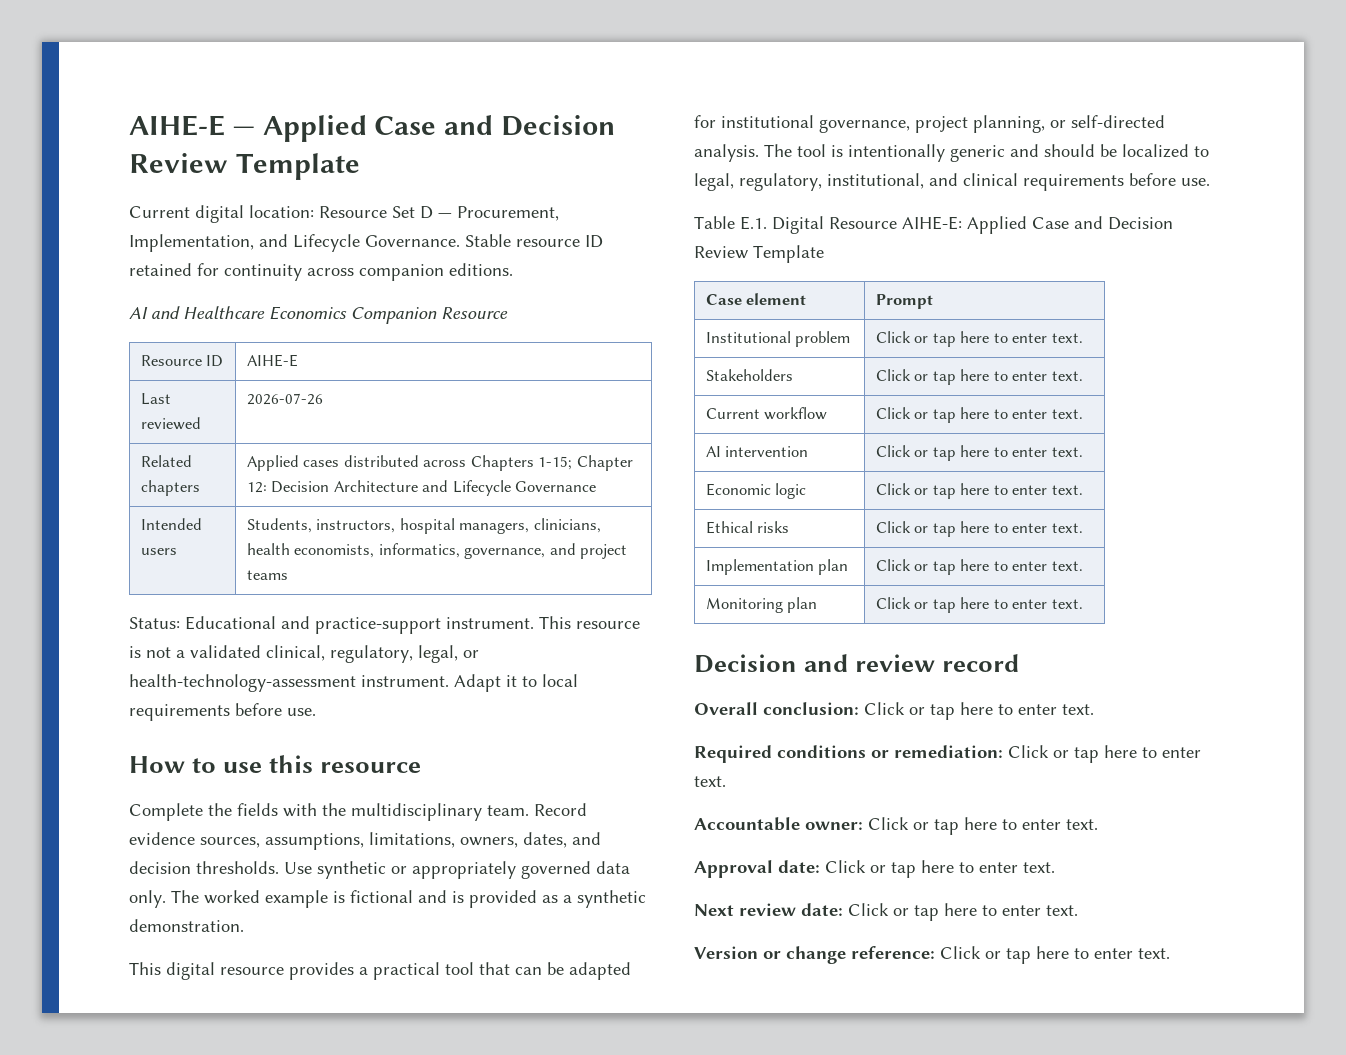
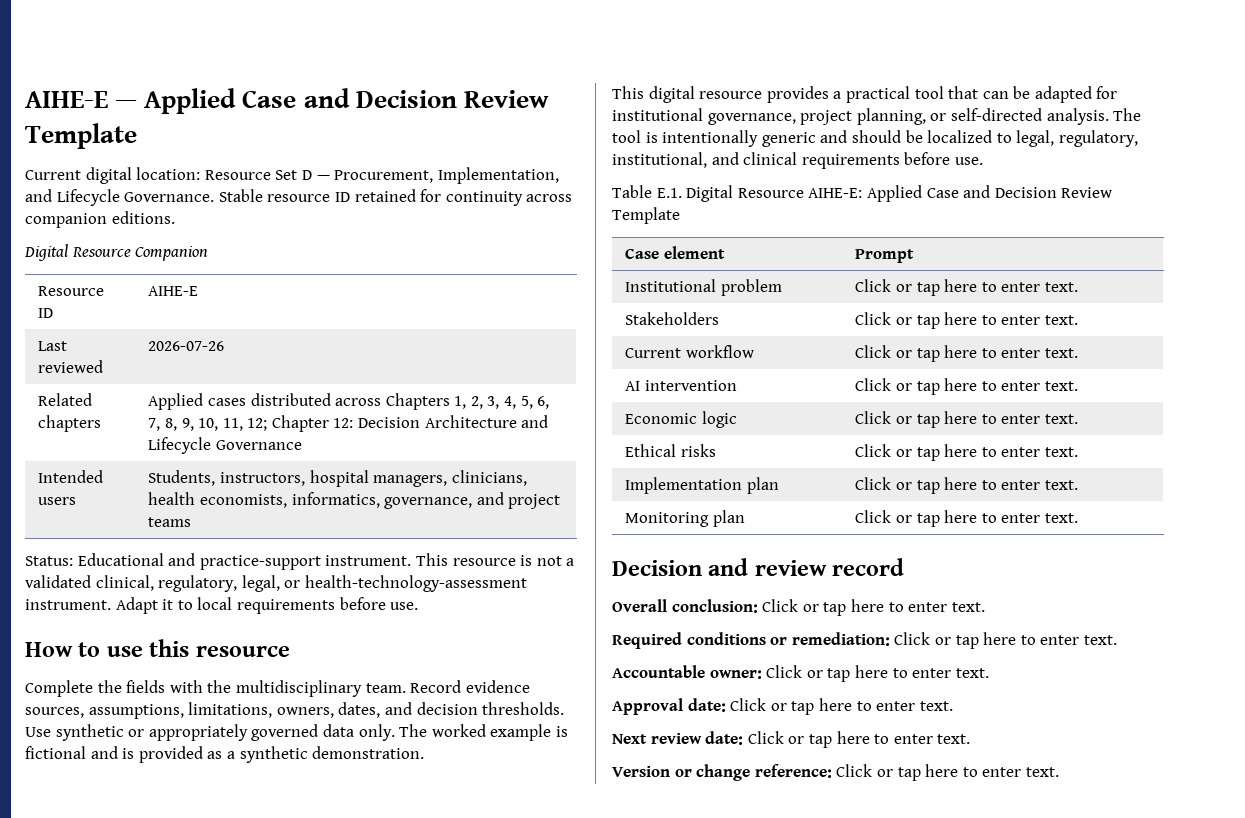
[129,306,347,320] AI and Healthcare Economics -> [24,244,131,261] Digital Resource
[441,307,508,319] Resource -> (209, 253) none
[538,456,573,470] 1-15; -> [454,396,550,409] [148,418,268,431] 1, 2, 3, 4, 5, 6, 7, 8, 9, 10, 11, 12;

